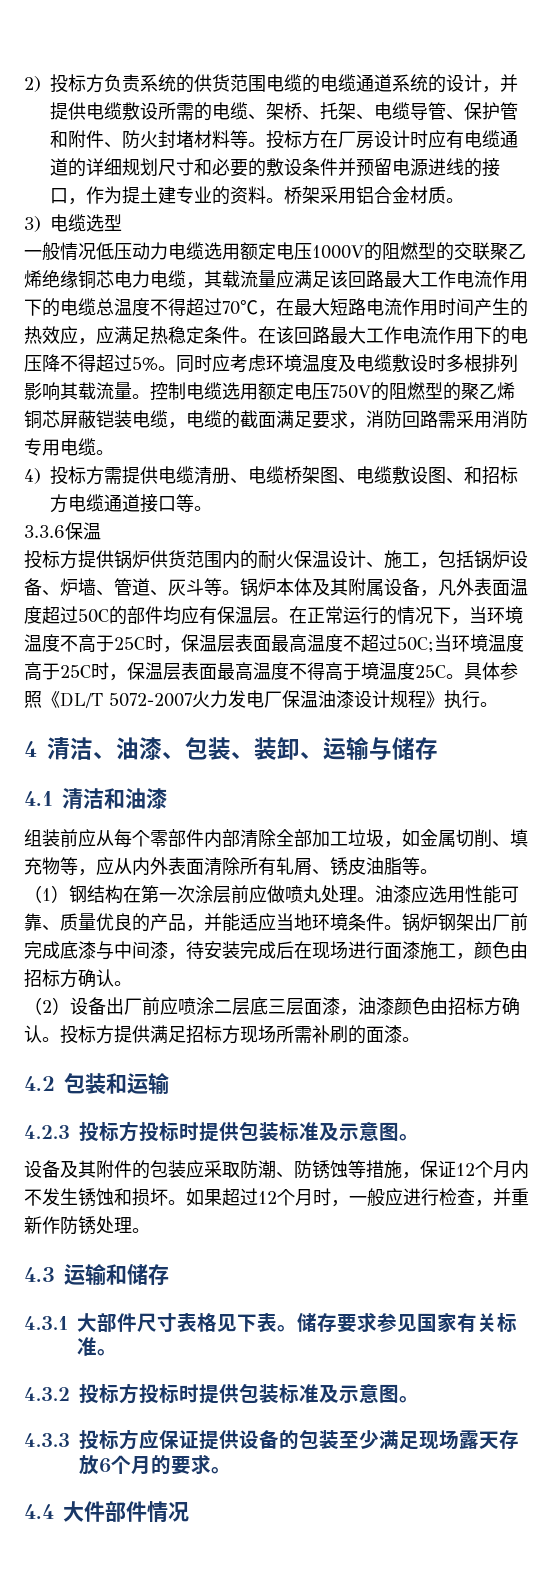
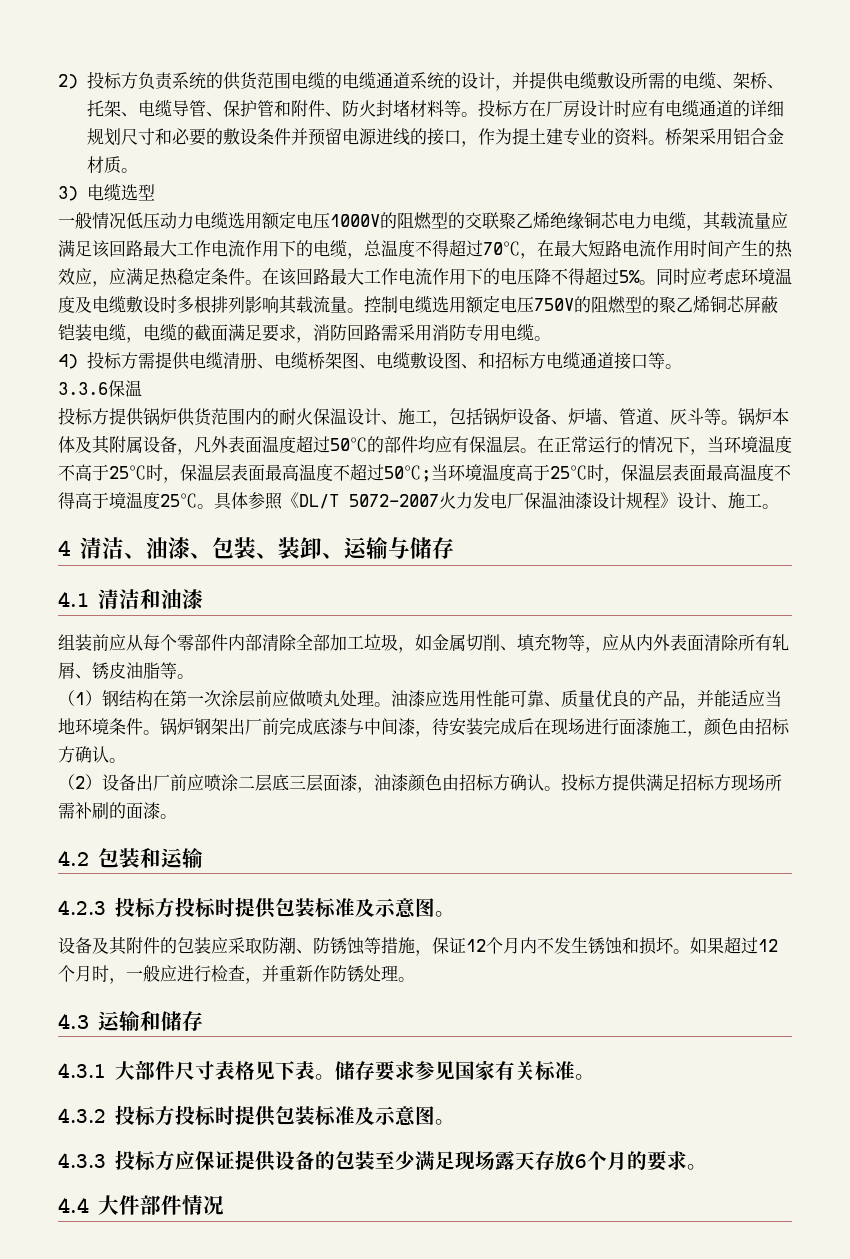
(96, 307) none -> [347,253,364,259] ，
[78,609,109,623] 50C -> [330,437,367,452] 50℃
[114,637,145,650] 25C -> [109,465,146,480] 25℃
[397,637,434,652] 50C; -> [384,465,431,482] 50℃;
[60,665,91,678] 25C -> [550,465,587,480] 25℃
[415,665,446,678] 25C -> [160,493,197,508] 25℃
[444,690,480,709] 执行 -> [677,492,762,509] 设计、施工

